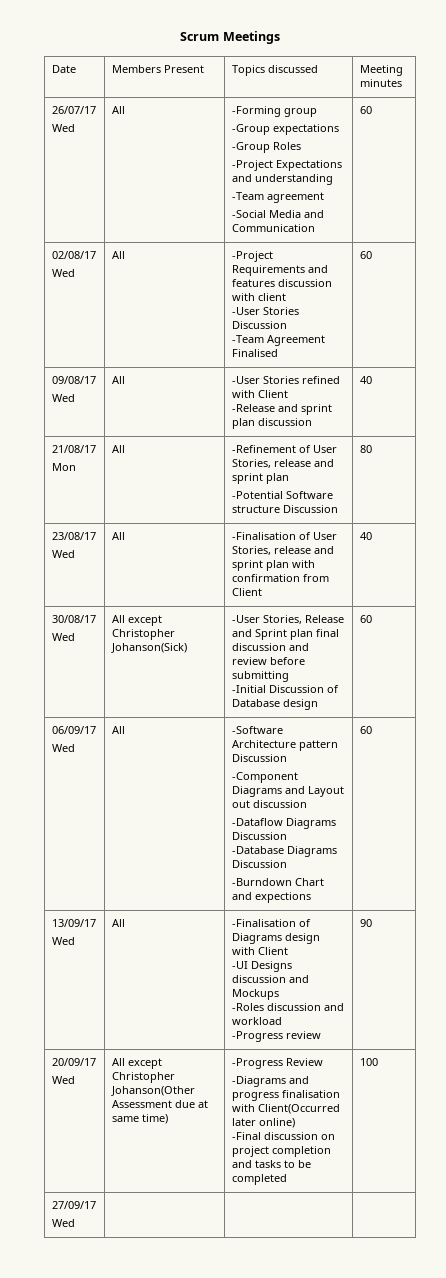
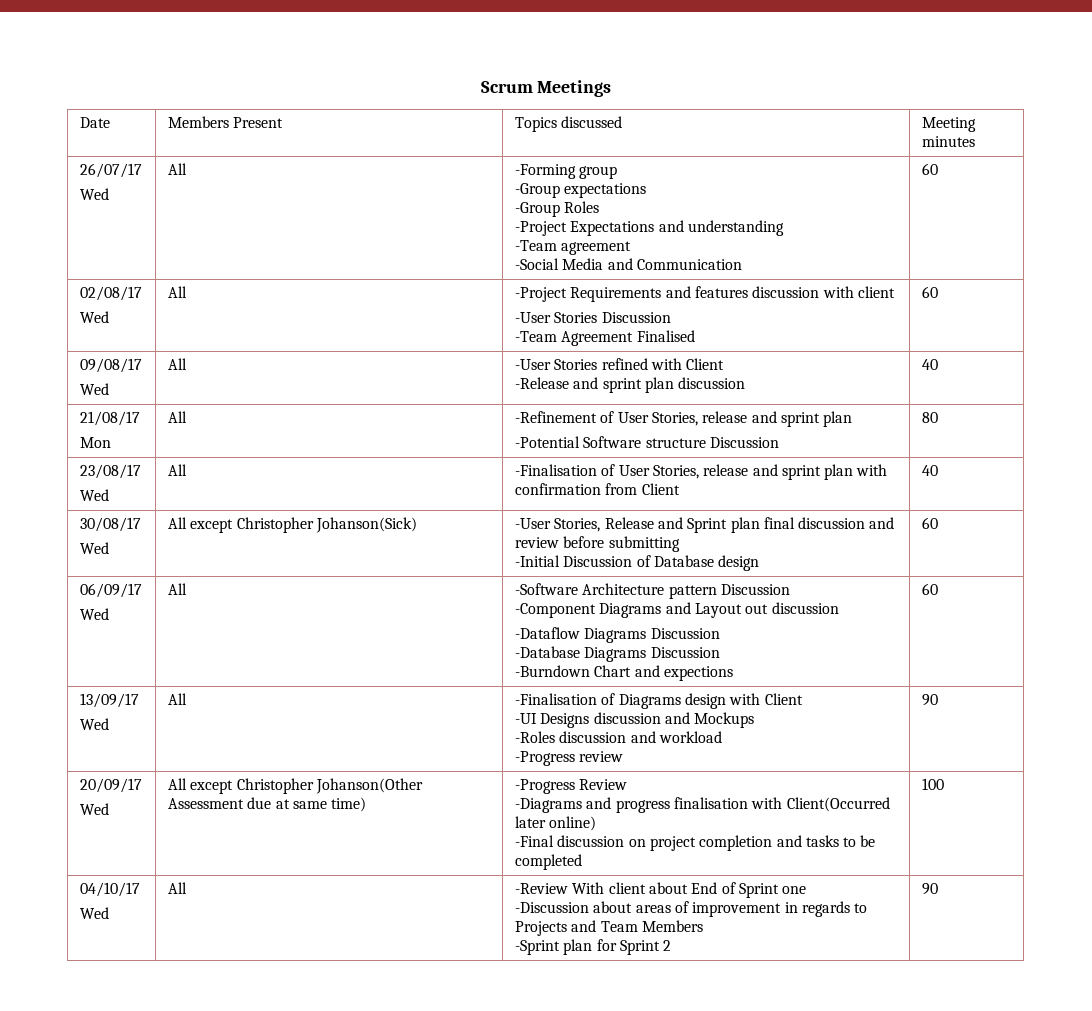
[51,1201,96,1209] [51,1219,75,1227] 27/09/17 // Wed | | | -> [79,882,140,897] [79,907,109,919] [167,882,187,894] [514,882,807,898] [514,901,868,917] [514,920,703,936] [514,939,672,955] [921,883,938,895] 04/10/17 // Wed | All | -Review With client about End of Sprint one // -Discussion about areas of improvement in regards to Projects and Team Members // -Sprint plan for Sprint 2 | 90

